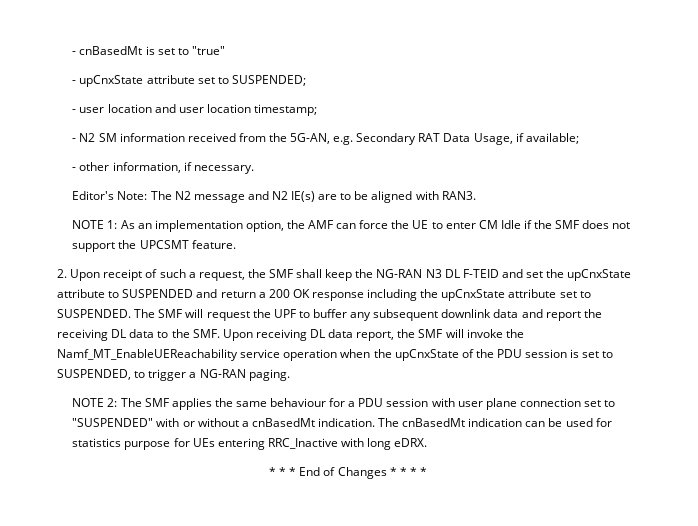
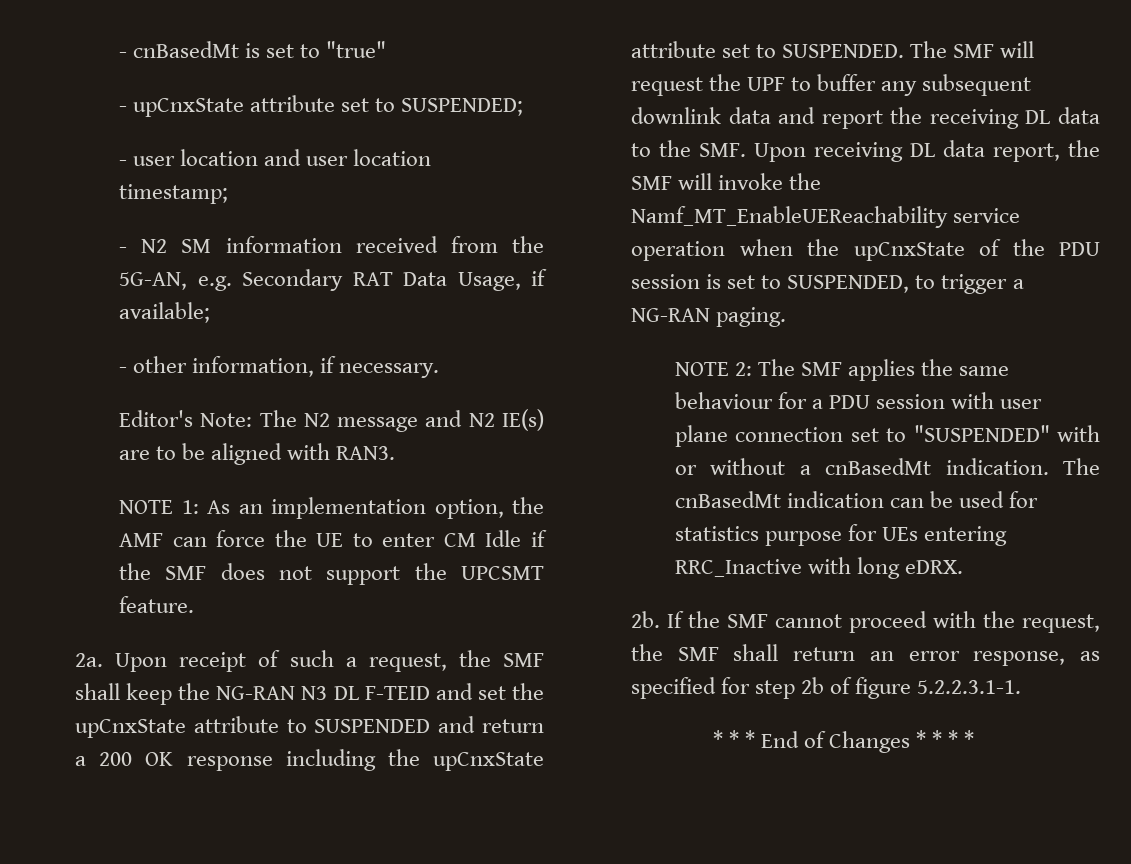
[57,269,68,278] 2. -> [75,653,104,667] 2a.
(428, 442) none -> [631,611,1100,633] [631,644,1100,666] [631,677,1022,699] // 2b. If the SMF cannot proceed with the request, the SMF shall return an error response, as specified for step 2b of figure 5.2.2.3.1-1.

